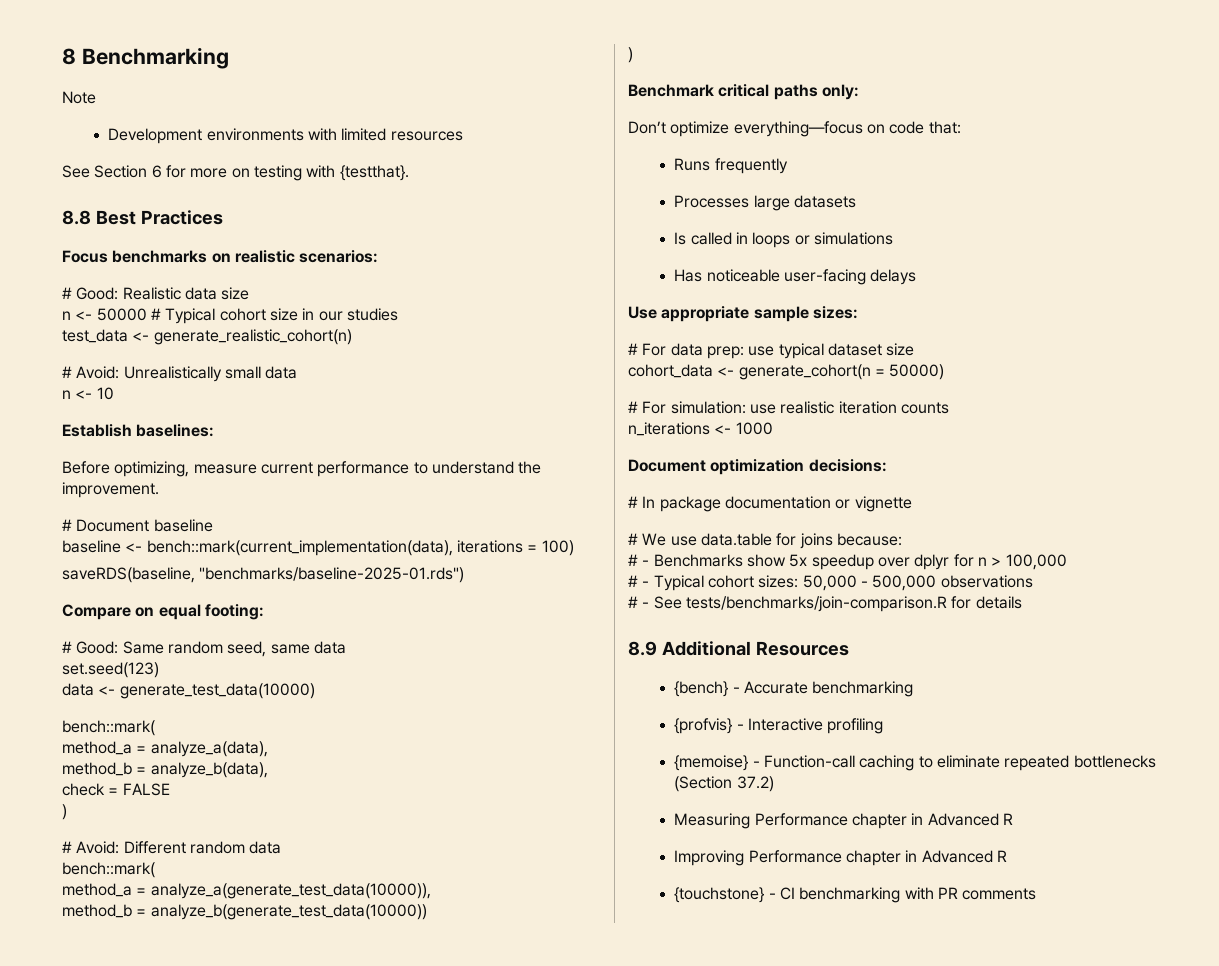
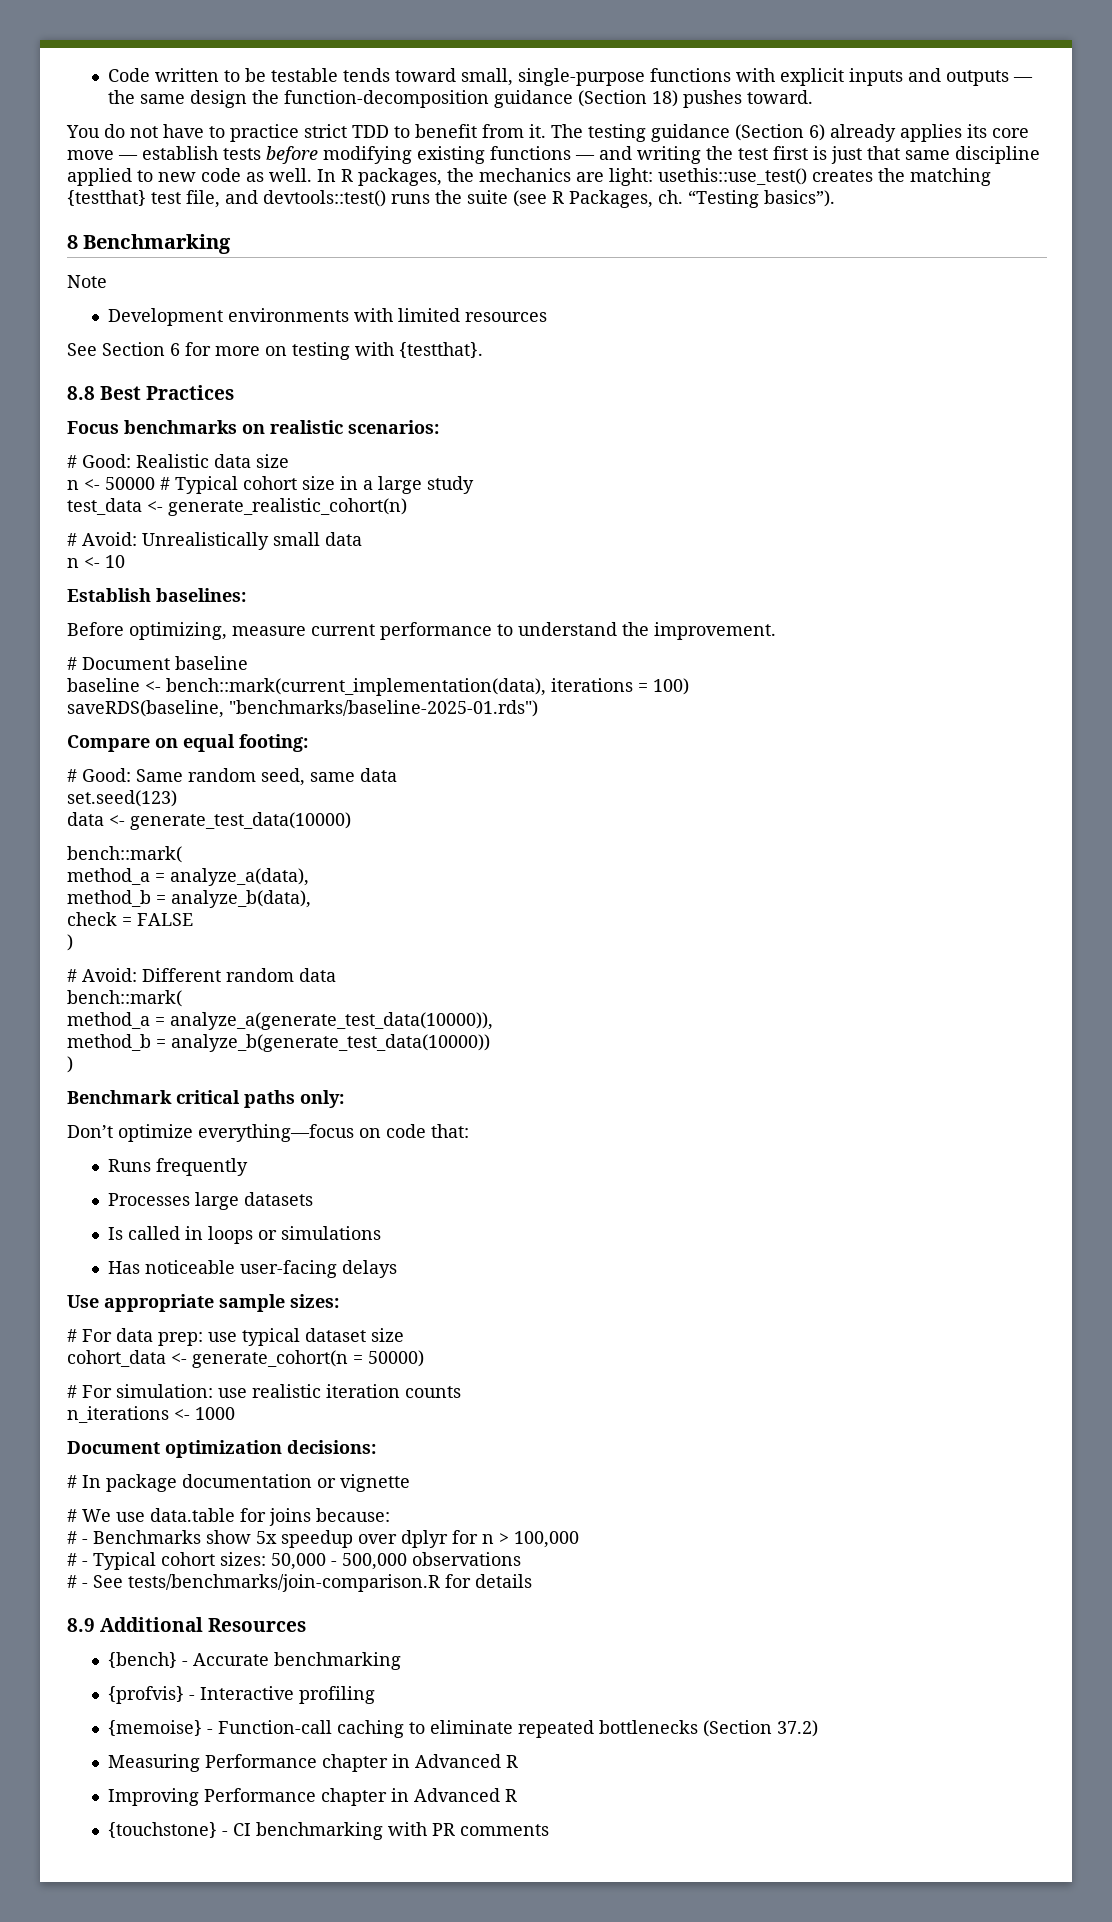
(62, 56) none -> [107,68,1033,86] [107,90,813,108] [66,124,1029,142] [67,146,1040,164] [67,168,991,186] [67,190,835,208] Code written to be testable tends toward small, single-purpose functions with explicit inputs and outputs — the same design the function-decomposition guidance (Section 18) pushes toward. // You do not have to practice strict TDD to benefit from it. The testing guidance (Section 6) already applies its core move — establish tests before modifying existing functions — and writing the test first is just that same discipline applied to new code as well. In R packages, the mechanics are light: usethis::use_test() creates the matching {testthat} test file, and devtools::test() runs the suite (see R Packages, ch. “Testing basics”). //
[318,308,398,321] our studies -> [363,476,474,494] a large study

